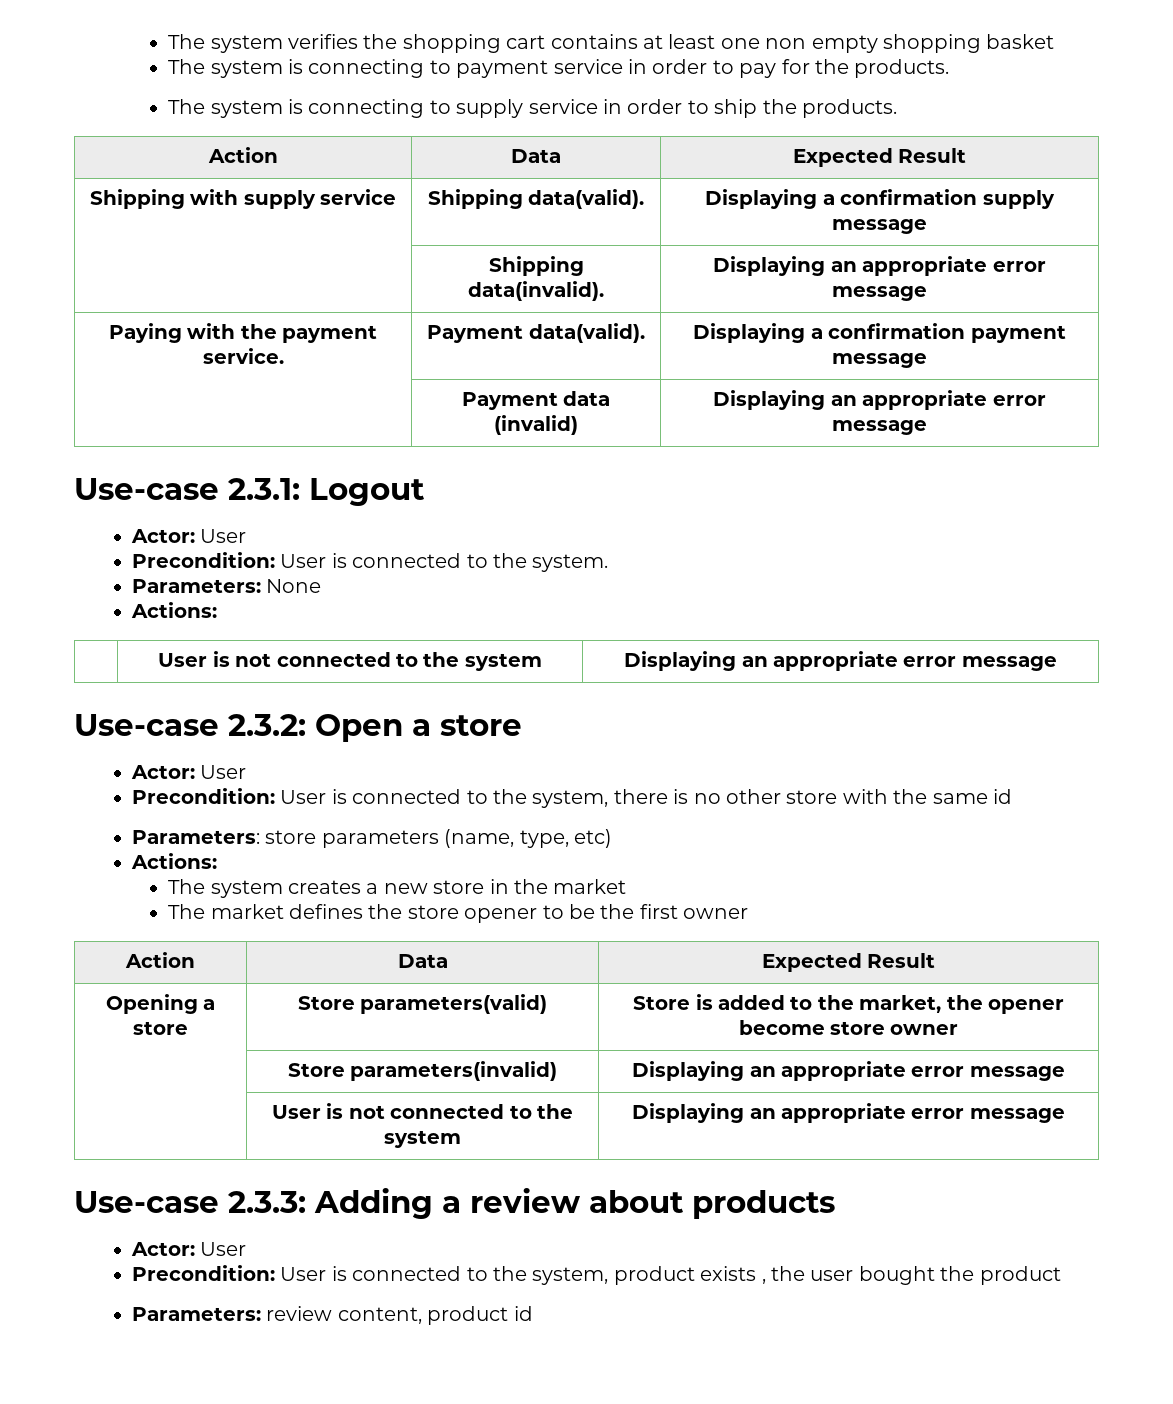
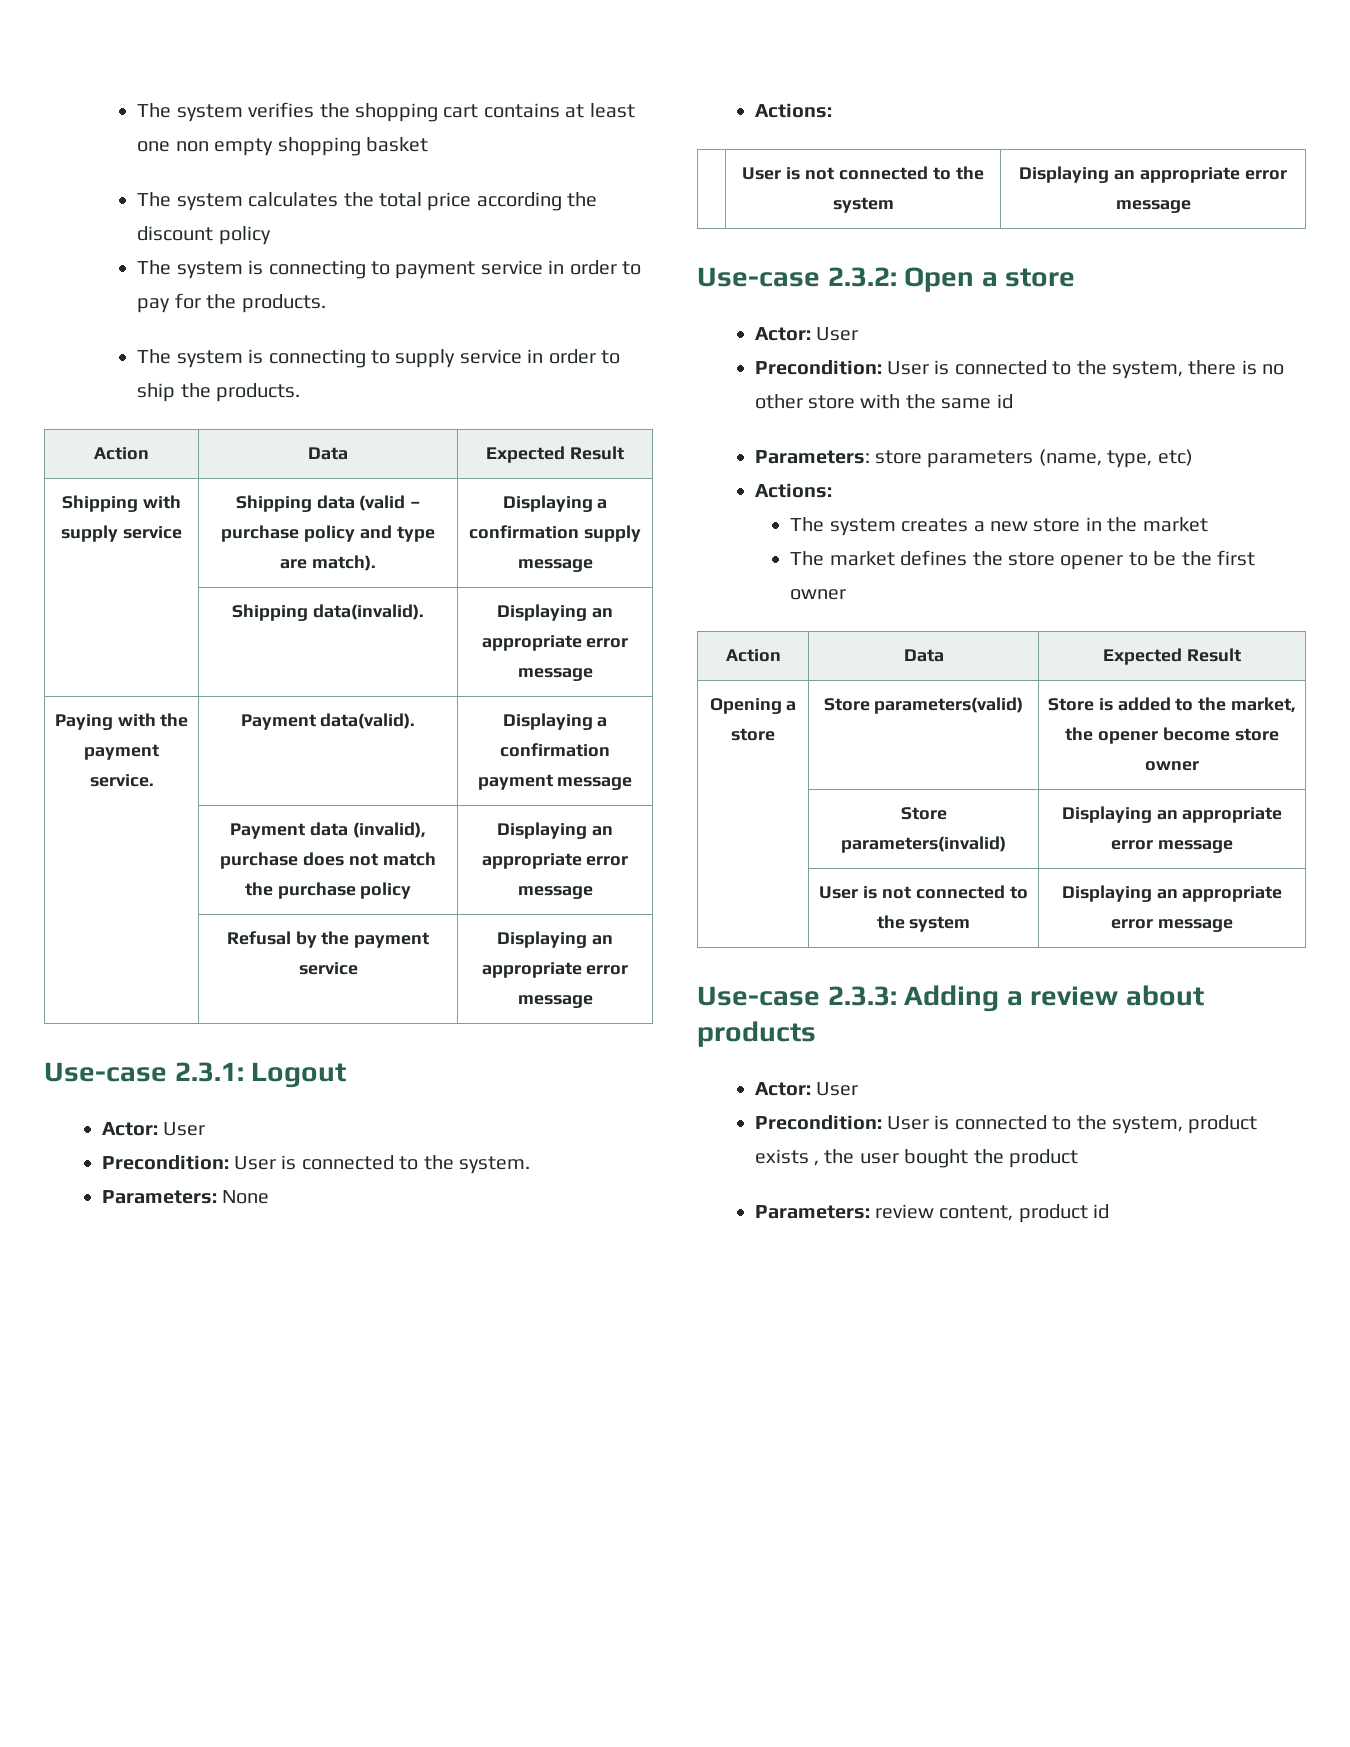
(1055, 41) none -> [137,192,598,211] [137,226,271,245] // The system calculates the total price according the discount policy
[528,189,645,209] data(valid). -> [316,495,421,511] [221,525,435,542] [280,555,376,571] data (valid – purchase policy and type are match).
[494,415,578,435] (invalid) -> [352,822,426,838] [220,852,436,869] [244,882,412,899] [497,822,613,839] [481,853,629,869] [517,886,593,899] [226,931,430,948] [298,962,358,975] (invalid), purchase does not match the purchase policy | Displaying an appropriate error message // | Refusal by the payment service

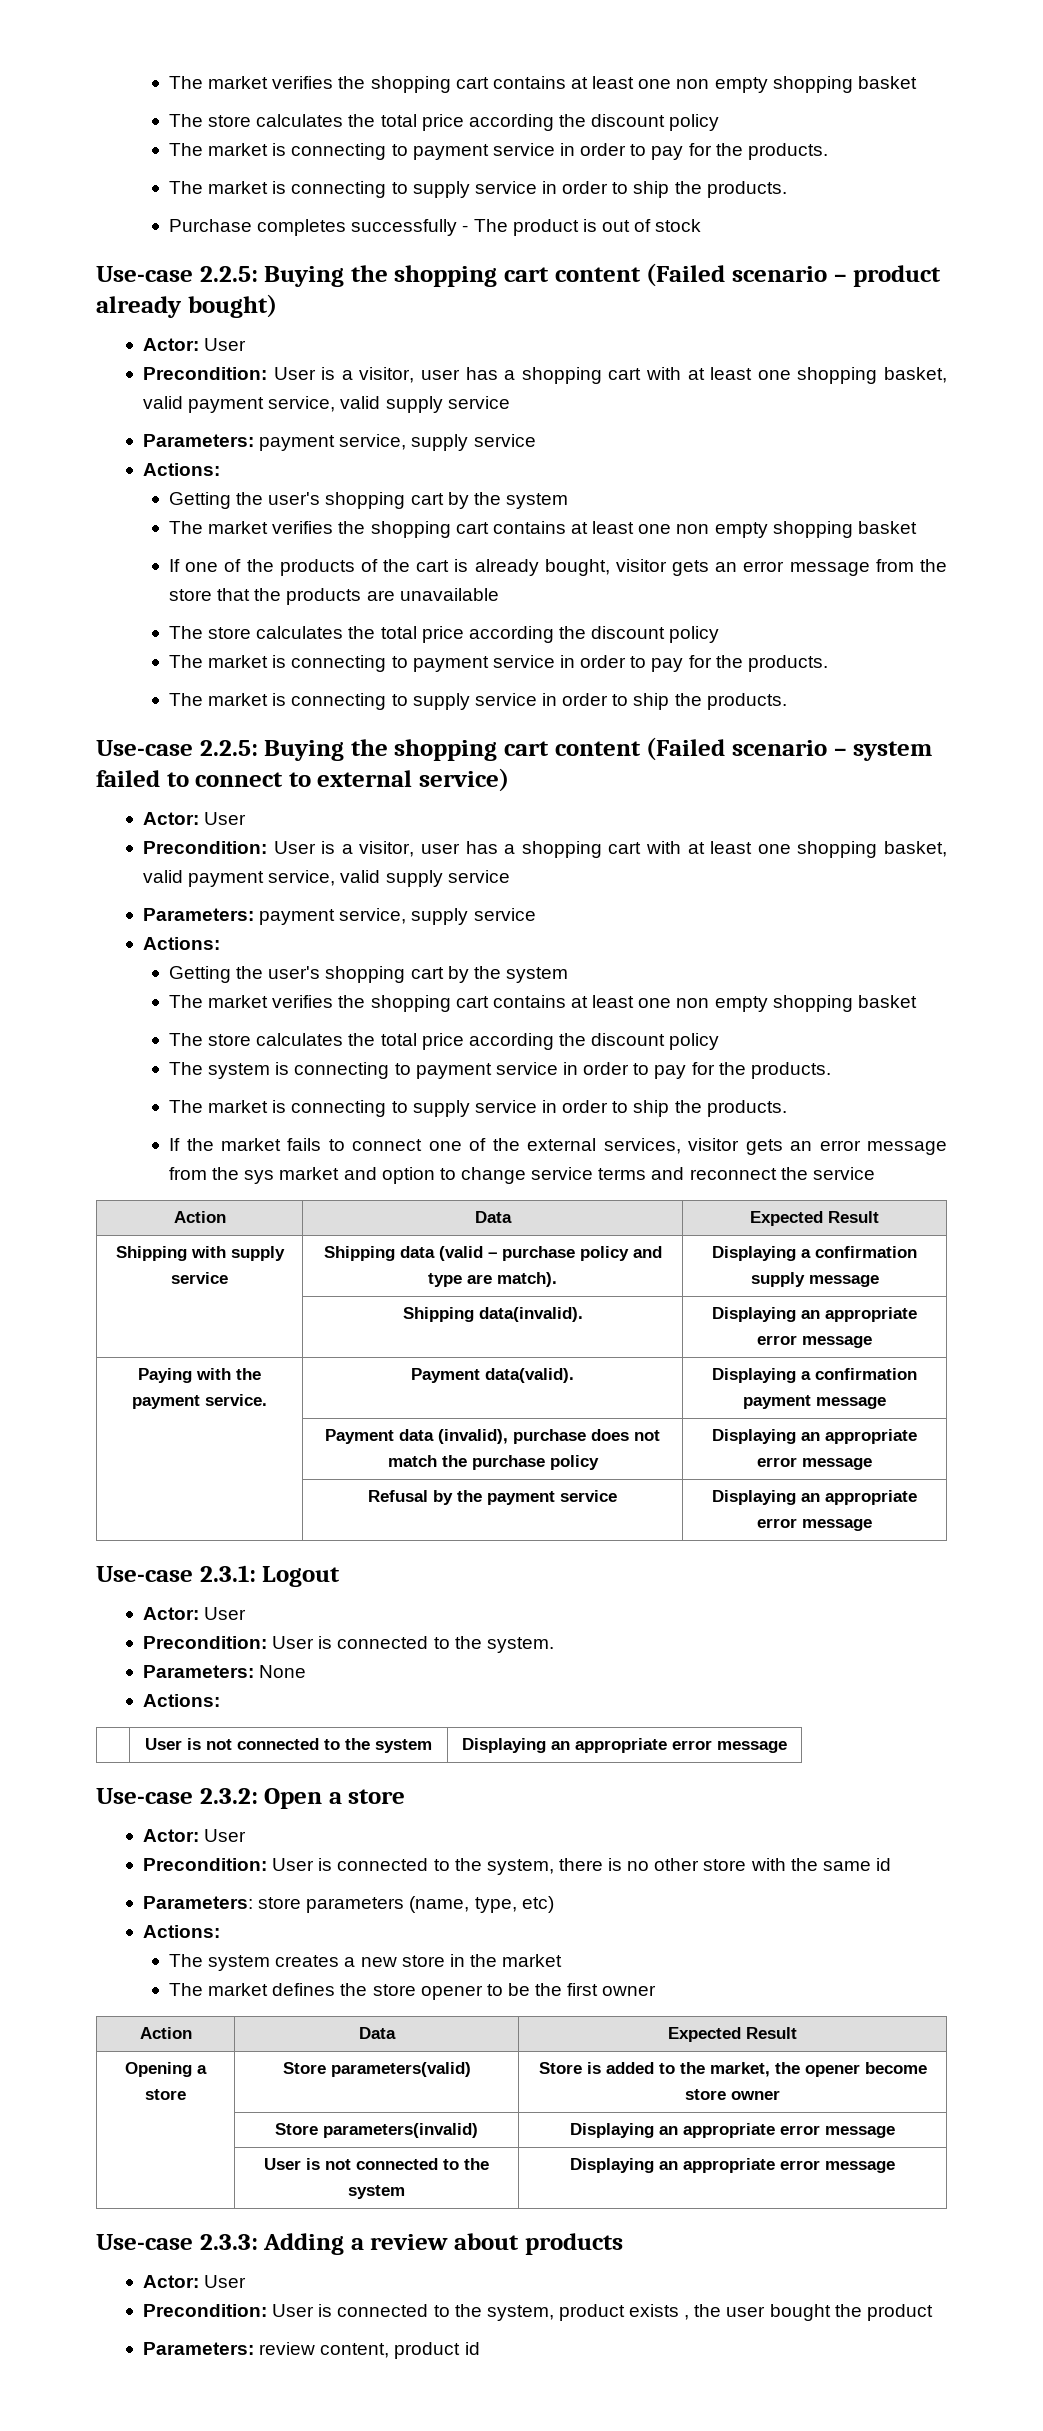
[137,103,243,122] The system -> [169,76,269,89] The market
[176,193,243,211] system -> [208,114,720,131] [169,143,828,160] [169,181,787,198] [169,219,702,236] [96,263,942,287] [96,294,277,318] [142,338,247,351] [142,367,948,384] [142,396,510,413] [142,434,536,451] [142,463,220,476] [169,492,568,509] [169,521,917,538] [169,559,947,576] [169,588,499,605] [169,626,720,643] [169,655,828,672] [169,693,787,710] [96,737,933,761] [96,768,510,792] [142,812,247,825] [142,841,948,858] [142,870,510,887] [142,908,536,925] [142,937,220,950] [169,966,568,983] [169,995,917,1012] [169,1033,252,1046] store calculates the total price according the discount policy // The market is connecting to payment service in order to pay for the products. // The market is connecting to supply service in order to ship the products. // Purchase completes successfully - The product is out of stock // Use-case 2.2.5: Buying the shopping cart content (Failed scenario – product already bought) // Actor: User // Precondition: User is a visitor, user has a shopping cart with at least one shopping basket, valid payment service, valid supply service // Parameters: payment service, supply service // Actions: // Getting the user's shopping cart by the system // The market verifies the shopping cart contains at least one non empty shopping basket // If one of the products of the cart is already bought, visitor gets an error message from the store that the products are unavailable // The store calculates the total price according the discount policy // The market is connecting to payment service in order to pay for the products. // The market is connecting to supply service in order to ship the products. // Use-case 2.2.5: Buying the shopping cart content (Failed scenario – system failed to connect to external service) // Actor: User // Precondition: User is a visitor, user has a shopping cart with at least one shopping basket, valid payment service, valid supply service // Parameters: payment service, supply service // Actions: // Getting the user's shopping cart by the system // The market verifies the shopping cart contains at least one non empty shopping basket // The store
[176,350,243,368] system -> [208,1100,269,1113] market
(301, 392) none -> [169,1138,947,1155] [169,1167,875,1184] // If the market fails to connect one of the external services, visitor gets an error message from the sys market and option to change service terms and reconnect the service

